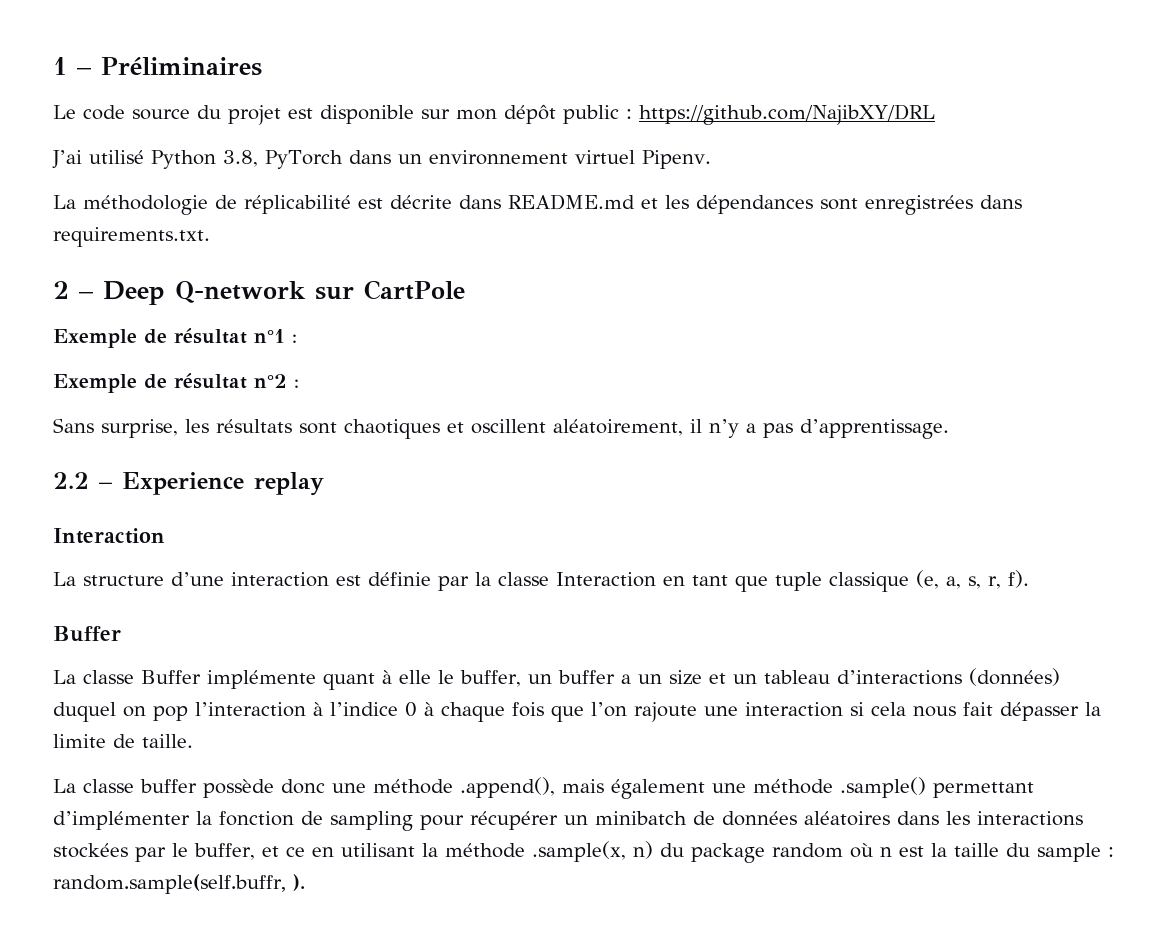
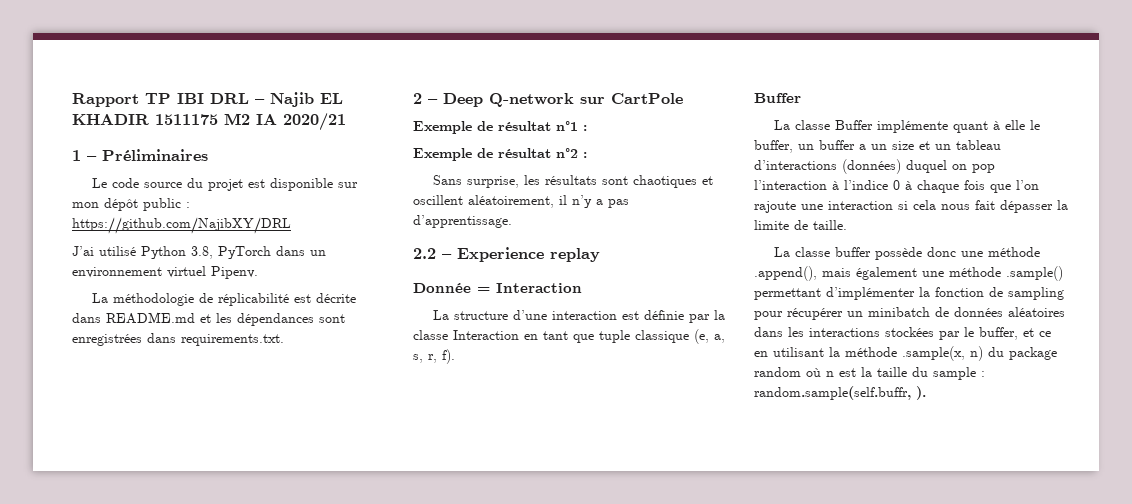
(53, 66) none -> [72,92,343,107] [72,113,346,131] Rapport TP IBI DRL – Najib EL KHADIR 1511175 M2 IA 2020/21 //
(324, 484) none -> [413,283,490,293] Donnée =

